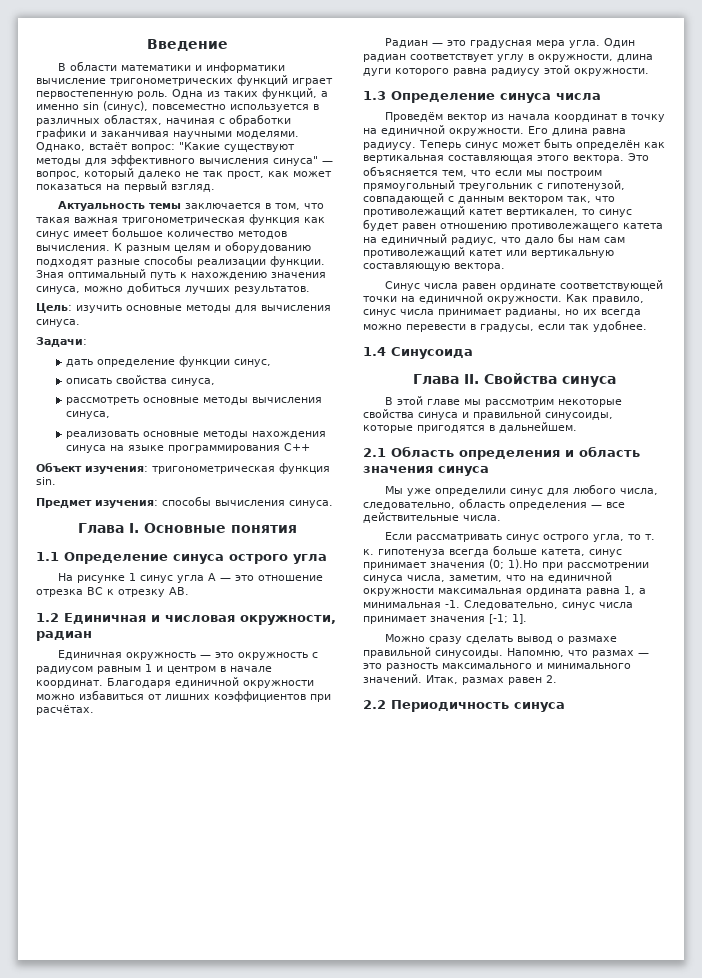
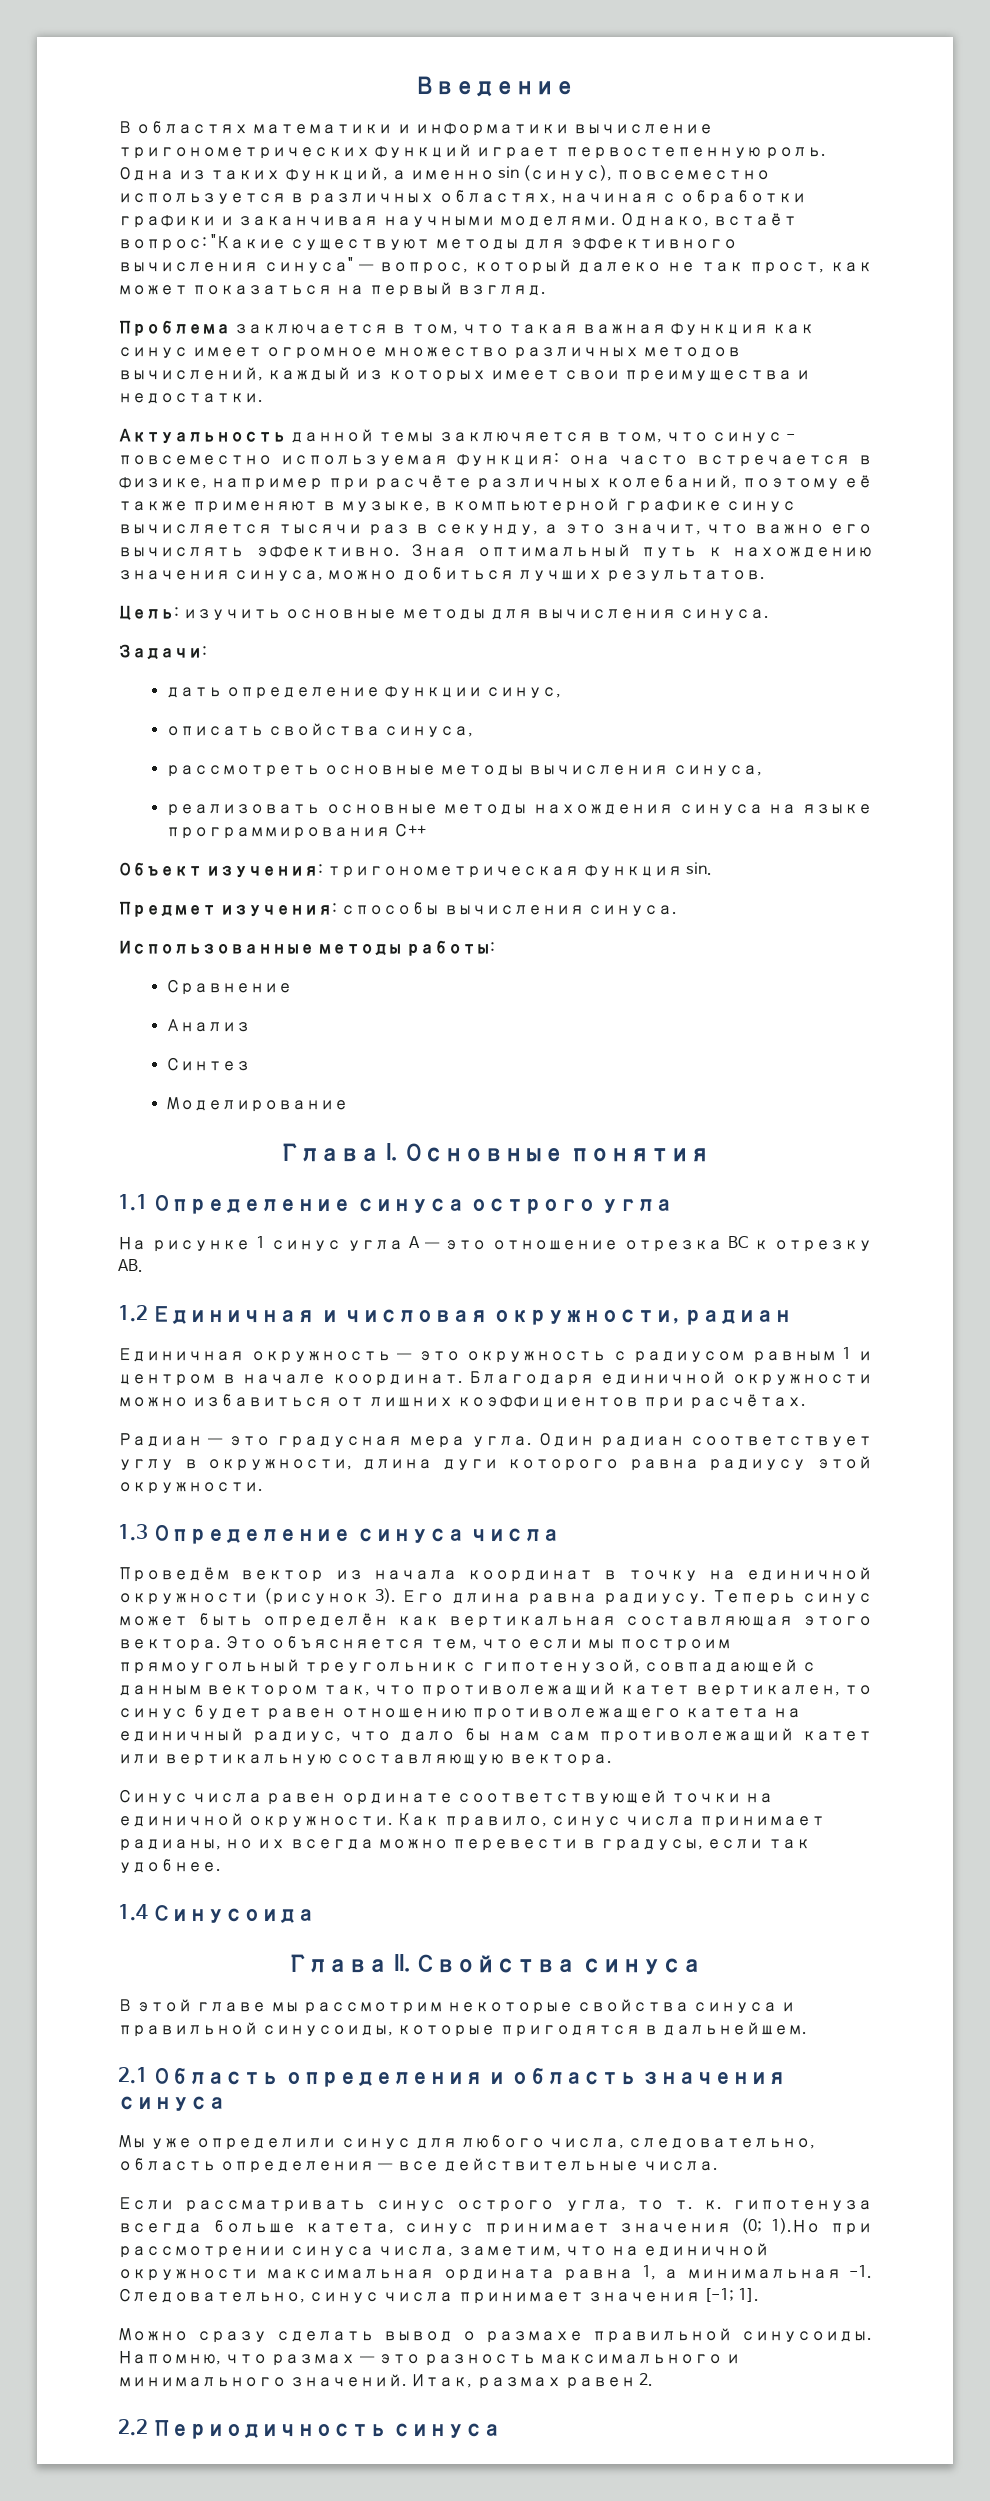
[69,61,117,71] области -> [136,121,249,134] областях
[57,201,181,211] Актуальность темы -> [118,320,230,336] Проблема
[122,217,245,225] тригонометрическая -> (667, 329) none
[112,227,287,239] [36,241,311,253] [36,255,325,267] большое количество методов вычисления. К разным целям и оборудованию подходят разные способы реализации функции. -> [266,347,741,359] [118,367,811,382] [118,393,263,404] [118,428,796,444] [118,453,872,467] [118,475,872,490] [118,498,797,513] [118,524,872,536] [118,546,400,558] огромное множество различных методов вычислений, каждый из которых имеет свои преимущества и недостатки. // Актуальность данной темы заключяется в том, что синус - повсеместно используемая функция: она часто встречается в физике, например при расчёте различных колебаний, поэтому её также применяют в музыке, в компьютерной графике синус вычисляется тысячи раз в секунду, а это значит, что важно его вычислять эффективно.
(333, 504) none -> [118,940,496,956] [165,979,292,995] [165,1019,250,1032] [165,1057,250,1071] [165,1097,348,1112] // Использованные методы работы: // Сравнение // Анализ // Синтез // Моделирование
[449,128,524,136] окружности. -> [118,1588,397,1605] окружности (рисунок 3).

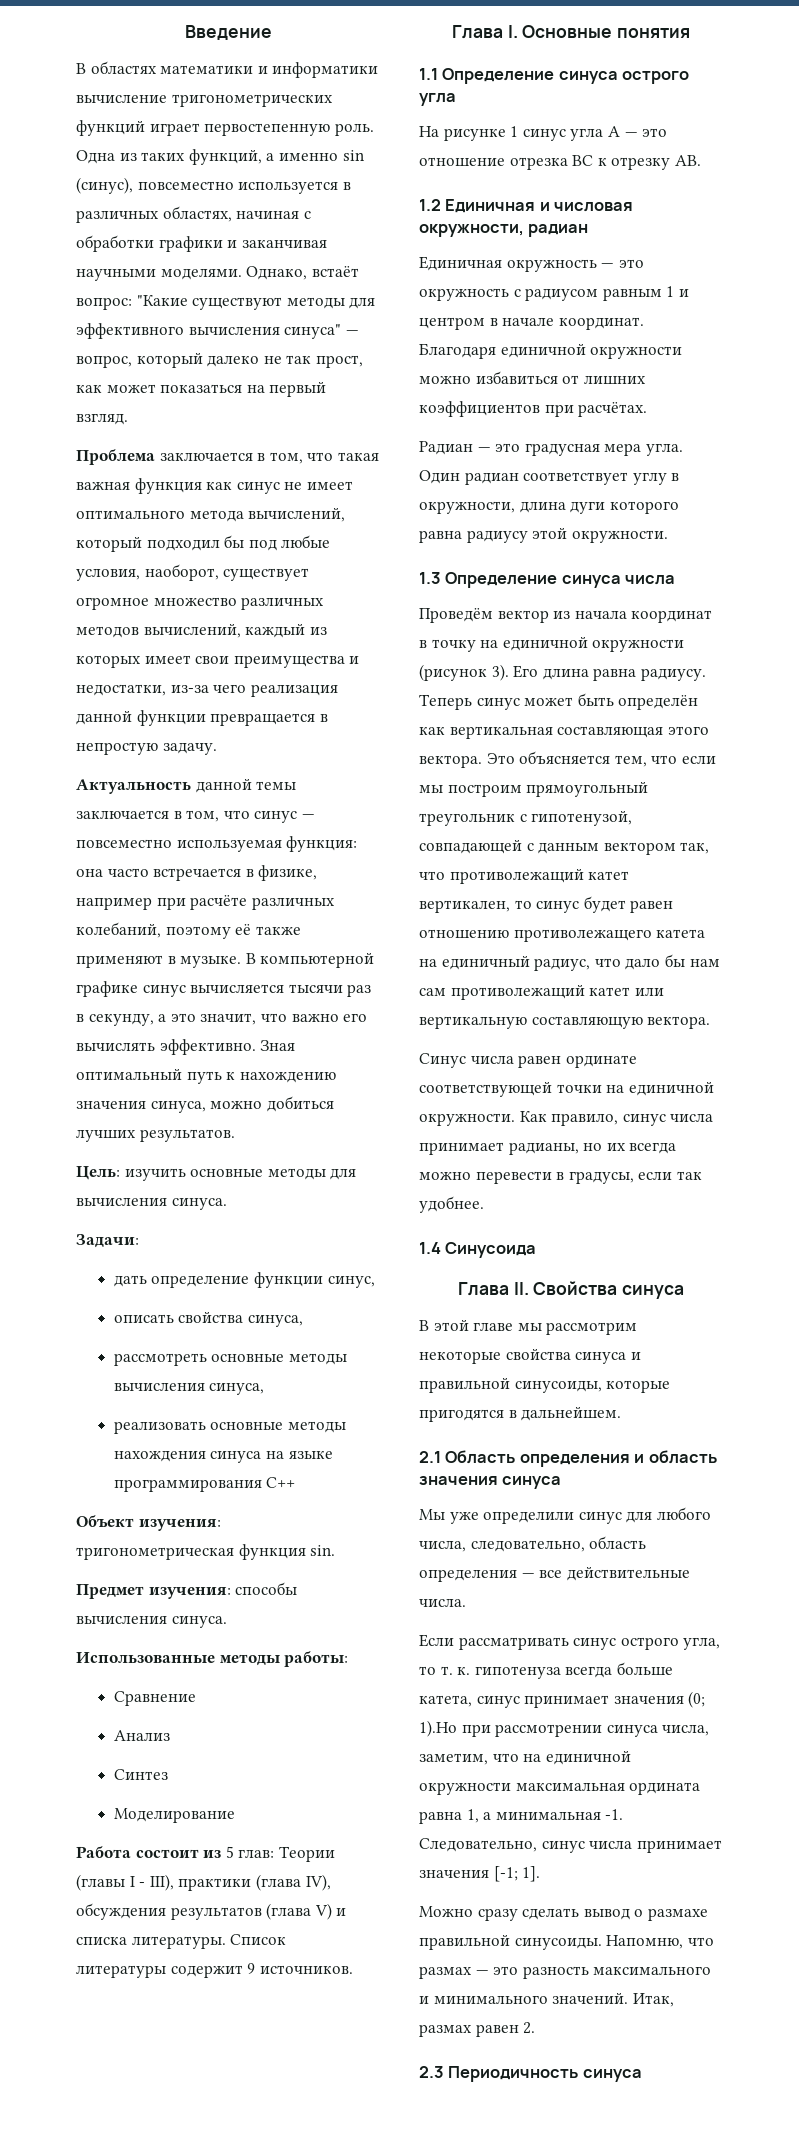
[192,347,263,357] имеет -> [284,481,353,490] [76,507,346,522] [76,535,331,552] [76,564,310,581] не имеет оптимального метода вычислений, который подходил бы под любые условия, наоборот, существует
[118,393,263,404] недостатки. -> [76,684,338,697] [76,710,328,726] [76,742,217,755] недостатки, из-за чего реализация данной функции превращается в непростую задачу.
[438,432,593,442] заключяется -> [76,810,169,819] заключается
[786,434,796,440] - -> [301,814,315,819] —
[340,501,448,512] музыке, в -> [180,953,256,968] музыке. В
(348, 1104) none -> [76,1846,335,1862] [76,1874,331,1891] [76,1903,347,1920] [76,1934,287,1949] [76,1963,353,1978] // Работа состоит из 5 глав: Теории (главы I - III), практики (глава IV), обсуждения результатов (глава V) и списка литературы. Список литературы содержит 9 источников.
[118,2419,148,2436] 2.2 -> [419,2066,444,2078] 2.3

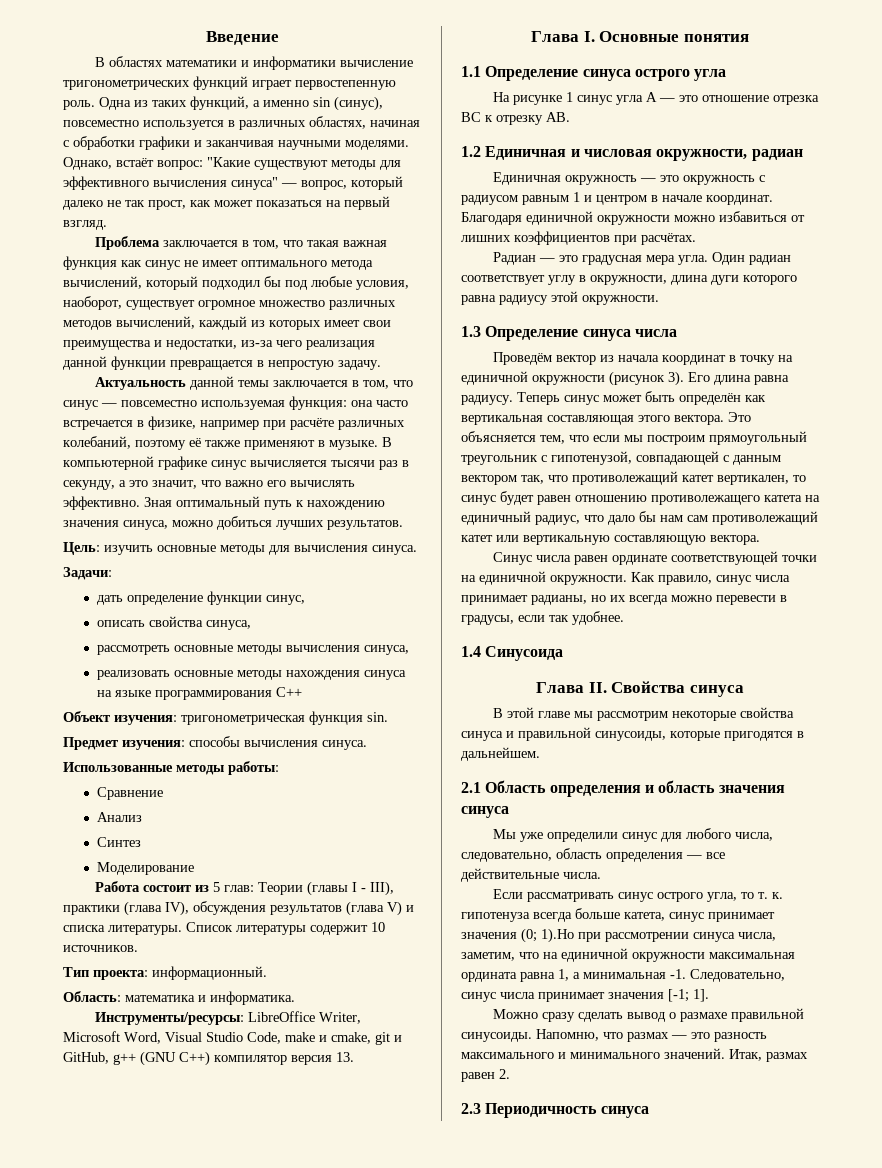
[247,1963,256,1974] 9 -> [371,922,385,932] 10
(353, 1969) none -> [63,966,267,980] [63,991,295,1005] [95,1011,362,1025] [63,1031,402,1045] [63,1051,354,1066] // Тип проекта: информационный. // Область: математика и информатика. // Инструменты/ресурсы: LibreOffice Writer, Microsoft Word, Visual Studio Code, make и cmake, git и GitHub, g++ (GNU C++) компилятор версия 13.

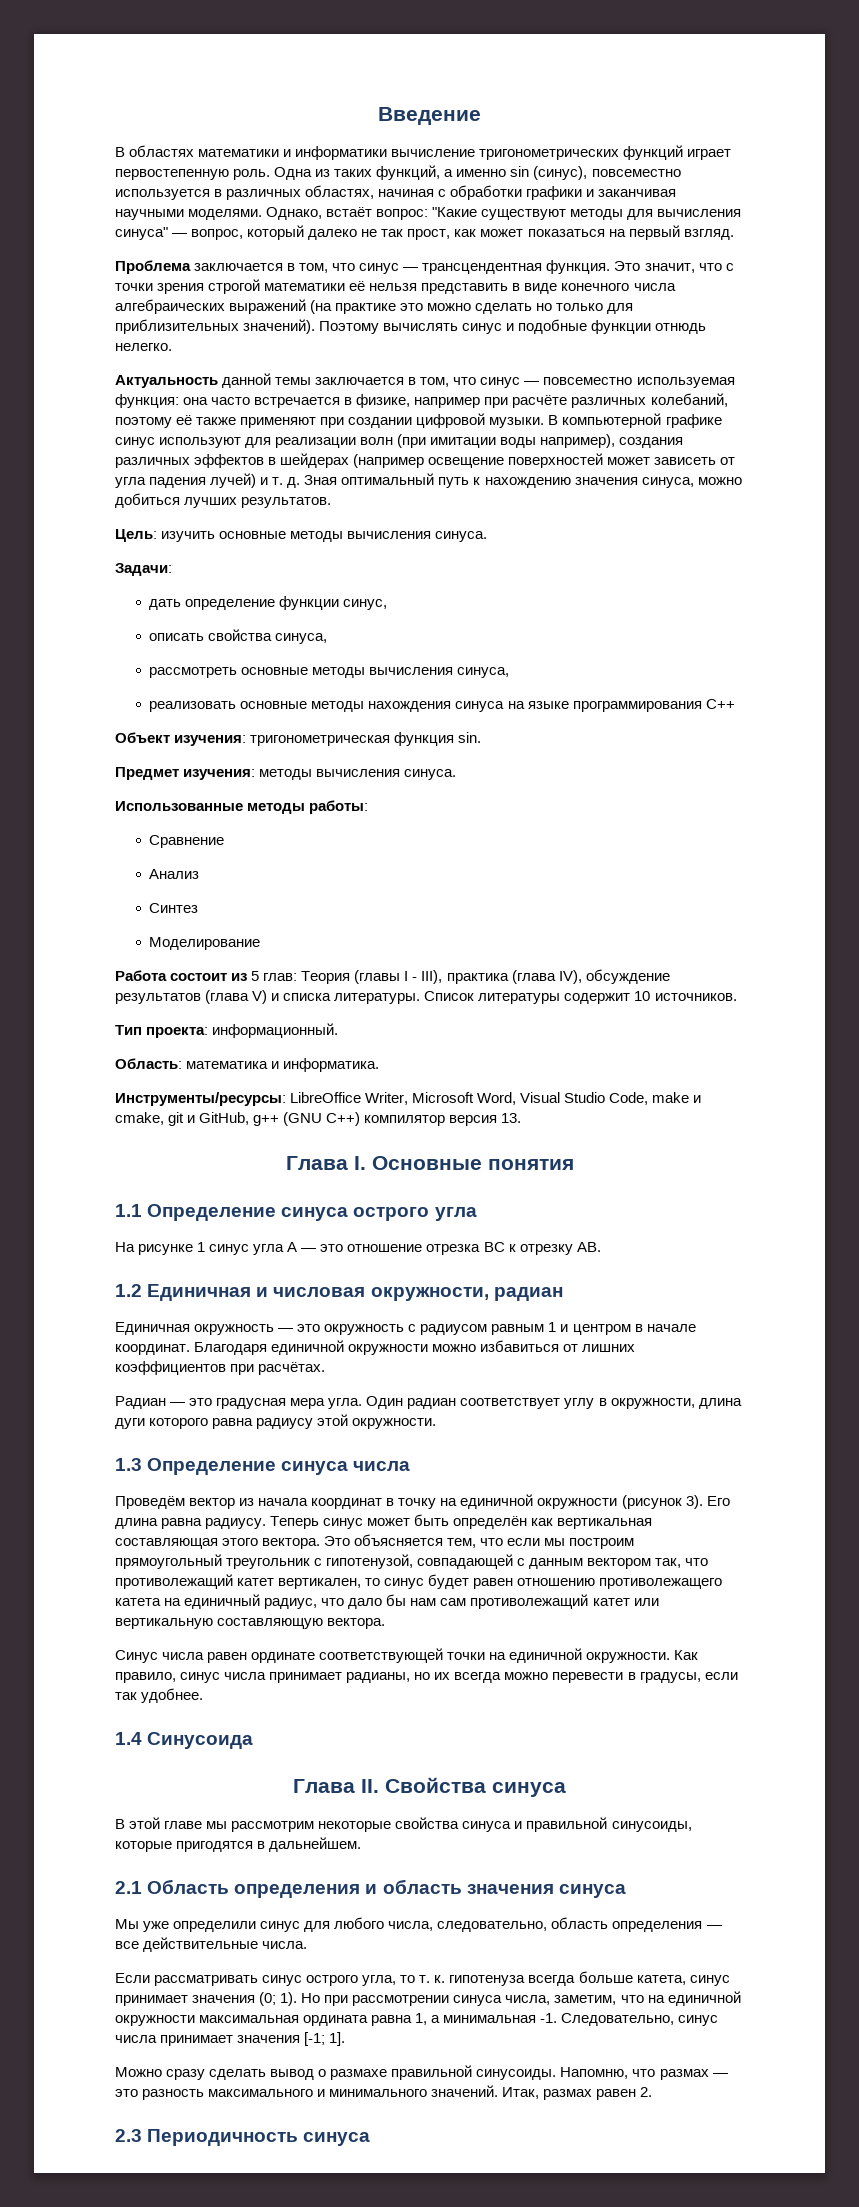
[63,176,149,190] эффективного -> (654, 214) none
[307,240,388,247] [63,256,373,270] [63,276,409,290] [63,296,396,310] [63,316,391,330] [63,340,375,350] [63,356,381,370] такая важная функция как синус не имеет оптимального метода вычислений, который подходил бы под любые условия, наоборот, существует огромное множество различных методов вычислений, каждый из которых имеет свои преимущества и недостатки, из-за чего реализация данной функции превращается в непростую задачу. -> [359,260,734,274] [115,279,676,294] [115,299,634,314] [115,319,707,334] [115,343,172,351] синус — трансцендентная функция. Это значит, что с точки зрения строгой математики её нельзя представить в виде конечного числа алгебраических выражений (на практике это можно сделать но только для приблизительных значений). Поэтому вычислять синус и подобные функции отнюдь нелегко.
[318,437,392,450] [63,456,409,470] [63,480,355,490] [63,496,140,510] в музыке. В компьютерной графике синус вычисляется тысячи раз в секунду, а это значит, что важно его вычислять эффективно. -> [320,413,722,428] [115,434,684,448] [115,453,736,468] [115,473,301,488] при создании цифровой музыки. В компьютерной графике синус используют для реализации волн (при имитации воды например), создания различных эффектов в шейдерах (например освещение поверхностей может зависеть от угла падения лучей) и т. д.
[269,545,290,555] для -> (344, 536) none
[189,736,240,747] способы -> [259,769,313,780] методы
[258,882,304,895] Теории -> [301,971,351,984] Теория
[63,905,120,915] практики -> [446,973,509,984] практика
[193,901,266,915] обсуждения -> [585,969,670,984] обсуждение
[541,928,574,943] 1).Но -> [280,1992,321,2006] 1). Но

